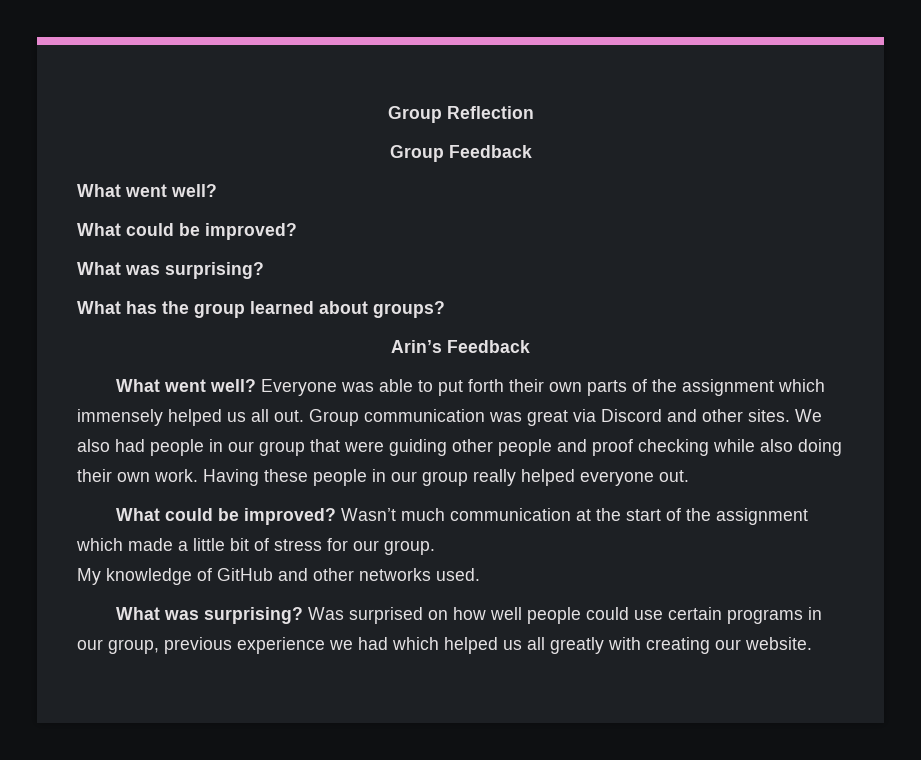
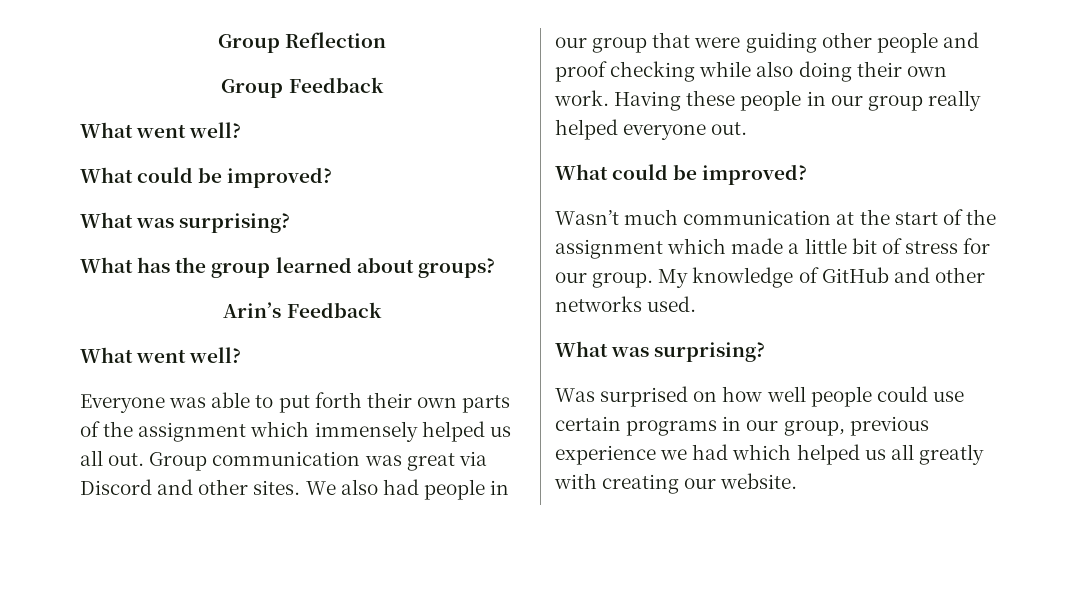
(257, 385) none -> (242, 355) //
(337, 516) none -> (808, 174) //
(435, 547) // -> (654, 280) none
(304, 615) none -> (766, 352) //

